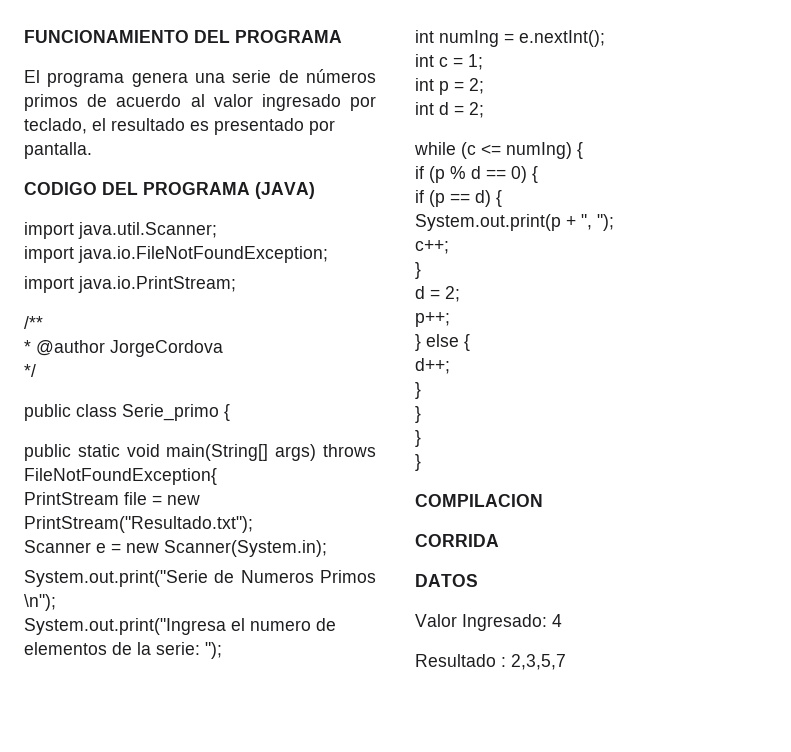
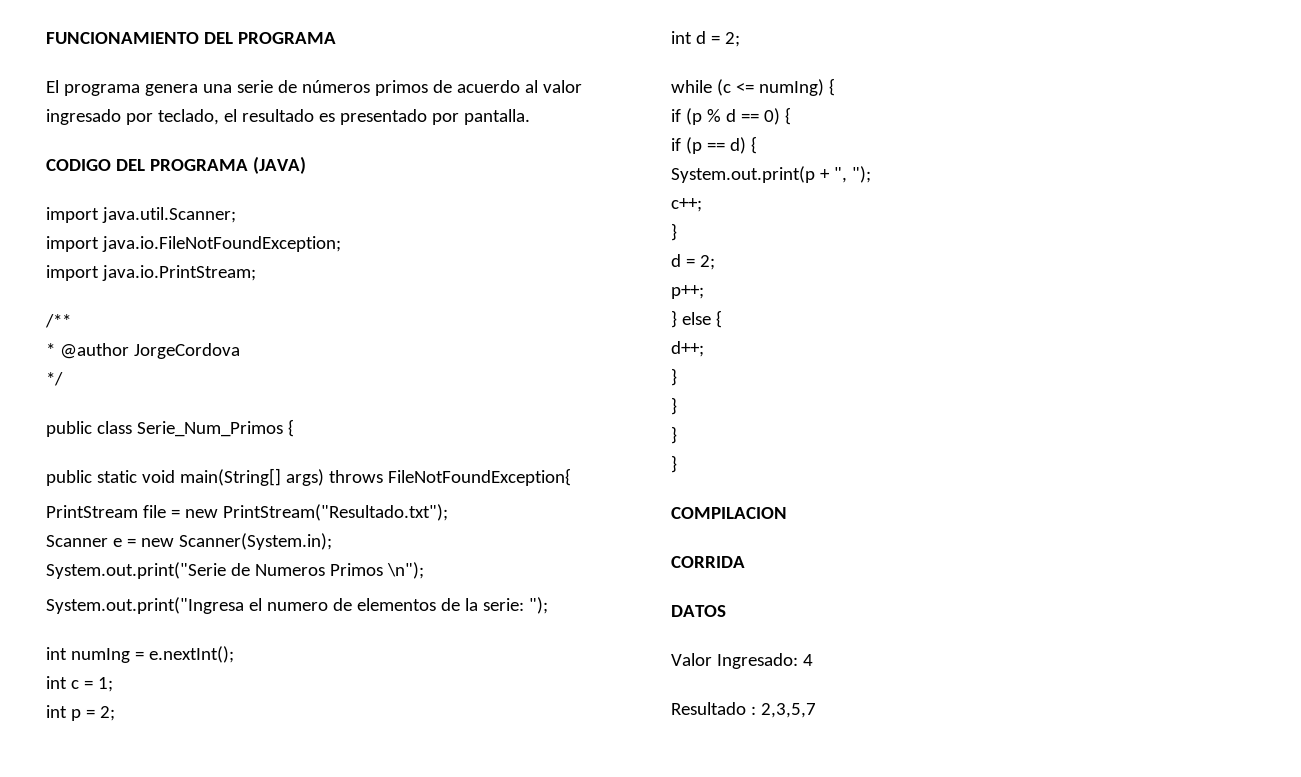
[122,404,219,421] Serie_primo -> [136,421,283,437] Serie_Num_Primos

